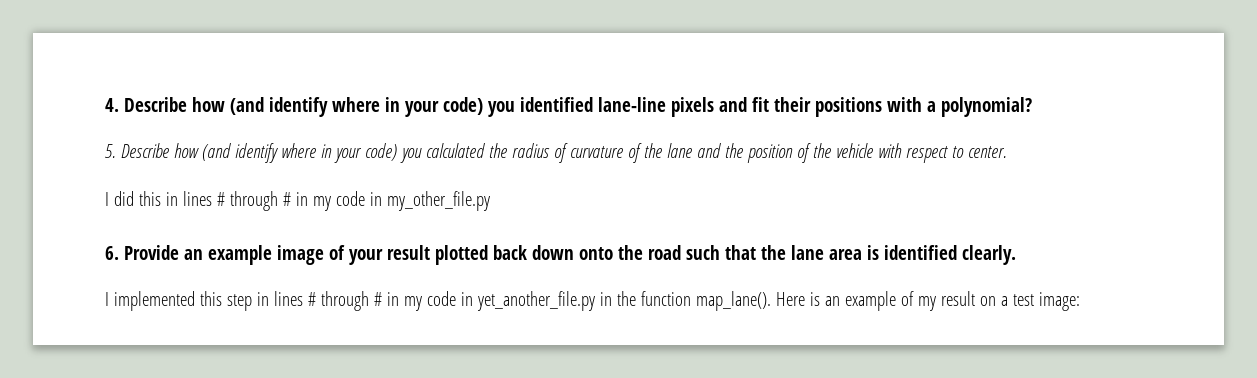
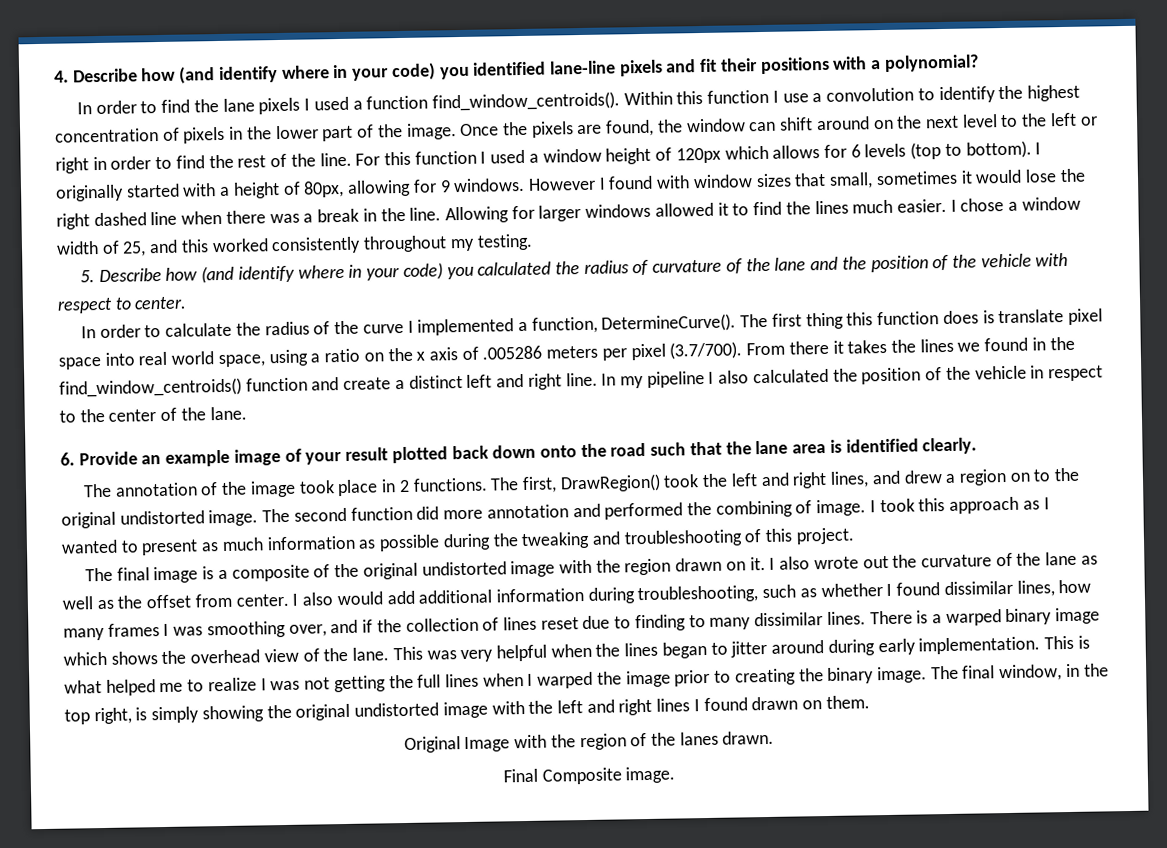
(1032, 107) none -> [77,84,1080,115] [55,112,1098,144] [55,140,1042,174] [55,168,1086,202] [56,196,1081,230] [56,233,533,257] // In order to find the lane pixels I used a function find_window_centroids(). Within this function I use a convolution to identify the highest concentration of pixels in the lower part of the image. Once the pixels are found, the window can shift around on the next level to the left or right in order to find the rest of the line. For this function I used a window height of 120px which allows for 6 levels (top to bottom). I originally started with a height of 80px, allowing for 9 windows. However I found with window sizes that small, sometimes it would lose the right dashed line when there was a break in the line. Allowing for larger windows allowed it to find the lines much easier. I chose a window width of 25, and this worked consistently throughout my testing.
[105,191,490,211] I did this in lines # through # in my code in my_other_file.py -> [81,308,1103,339] [58,336,1075,370] [59,365,1103,398] [59,406,247,423] In order to calculate the radius of the curve I implemented a function, DetermineCurve(). The first thing this function does is translate pixel space into real world space, using a ratio on the x axis of .005286 meters per pixel (3.7/700). From there it takes the lines we found in the find_window_centroids() function and create a distinct left and right line. In my pipeline I also calculated the position of the vehicle in respect to the center of the lane.
[105,291,1080,311] I implemented this step in lines # through # in my code in yet_another_file.py in the function map_lane(). Here is an example of my result on a test image: -> [83,467,1081,498] [61,496,1050,529] [61,527,855,556] [85,551,1098,584] [62,579,1092,610] [63,607,1101,641] [63,635,1090,666] [64,663,1109,696] [64,695,870,725] [403,730,775,754] [502,766,676,785] The annotation of the image took place in 2 functions. The first, DrawRegion() took the left and right lines, and drew a region on to the original undistorted image. The second function did more annotation and performed the combining of image. I took this approach as I wanted to present as much information as possible during the tweaking and troubleshooting of this project. // The final image is a composite of the original undistorted image with the region drawn on it. I also wrote out the curvature of the lane as well as the offset from center. I also would add additional information during troubleshooting, such as whether I found dissimilar lines, how many frames I was smoothing over, and if the collection of lines reset due to finding to many dissimilar lines. There is a warped binary image which shows the overhead view of the lane. This was very helpful when the lines began to jitter around during early implementation. This is what helped me to realize I was not getting the full lines when I warped the image prior to creating the binary image. The final window, in the top right, is simply showing the original undistorted image with the left and right lines I found drawn on them. // Original Image with the region of the lanes drawn. // Final Composite image.

